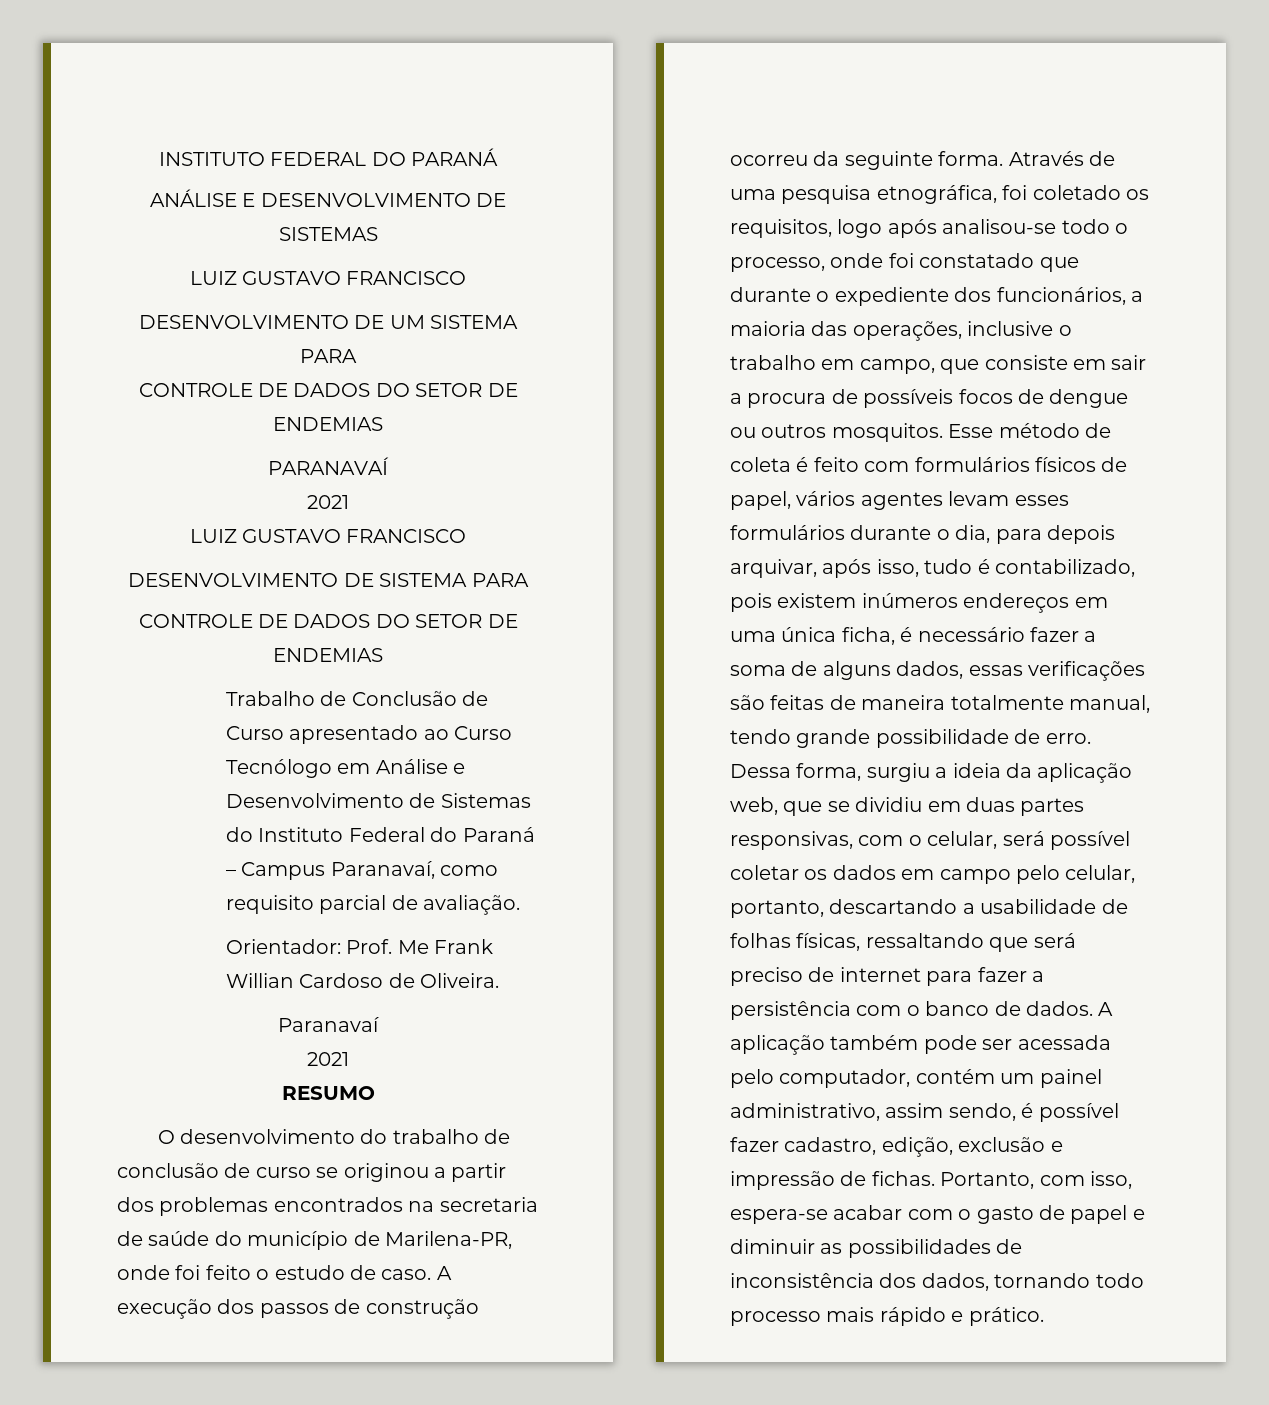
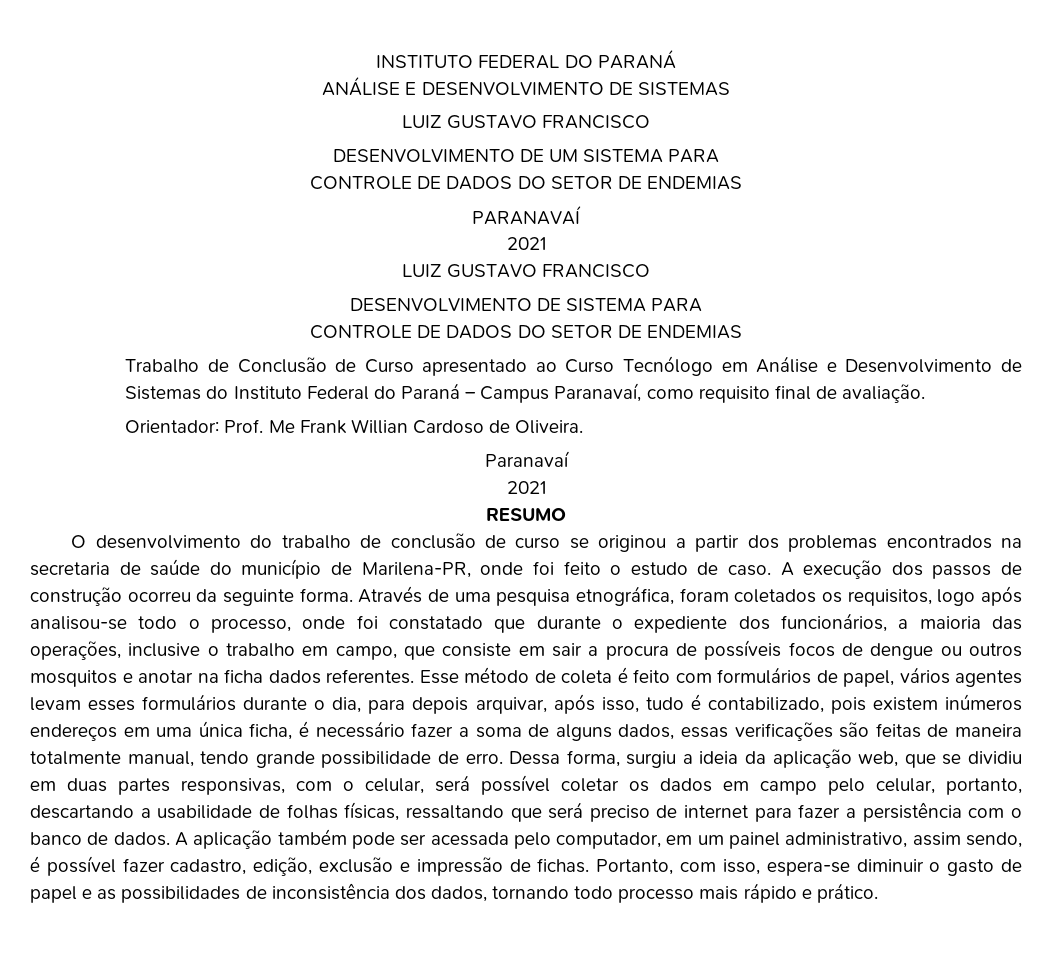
[319,895,387,914] parcial -> [774,385,811,400] final
[1002,185,1121,200] foi coletado -> [679,588,817,603] foram coletados
[831,423,943,442] mosquitos. -> [30,669,414,687] mosquitos e anotar na ficha dados referentes.
[1035,457,1096,472] físicos -> (811, 675) none
[915,1069,995,1084] contém -> [666,835,693,845] em
[833,1205,953,1220] acabar com -> [856,859,924,872] diminuir
[730,1239,815,1254] diminuir -> (93, 894) none

